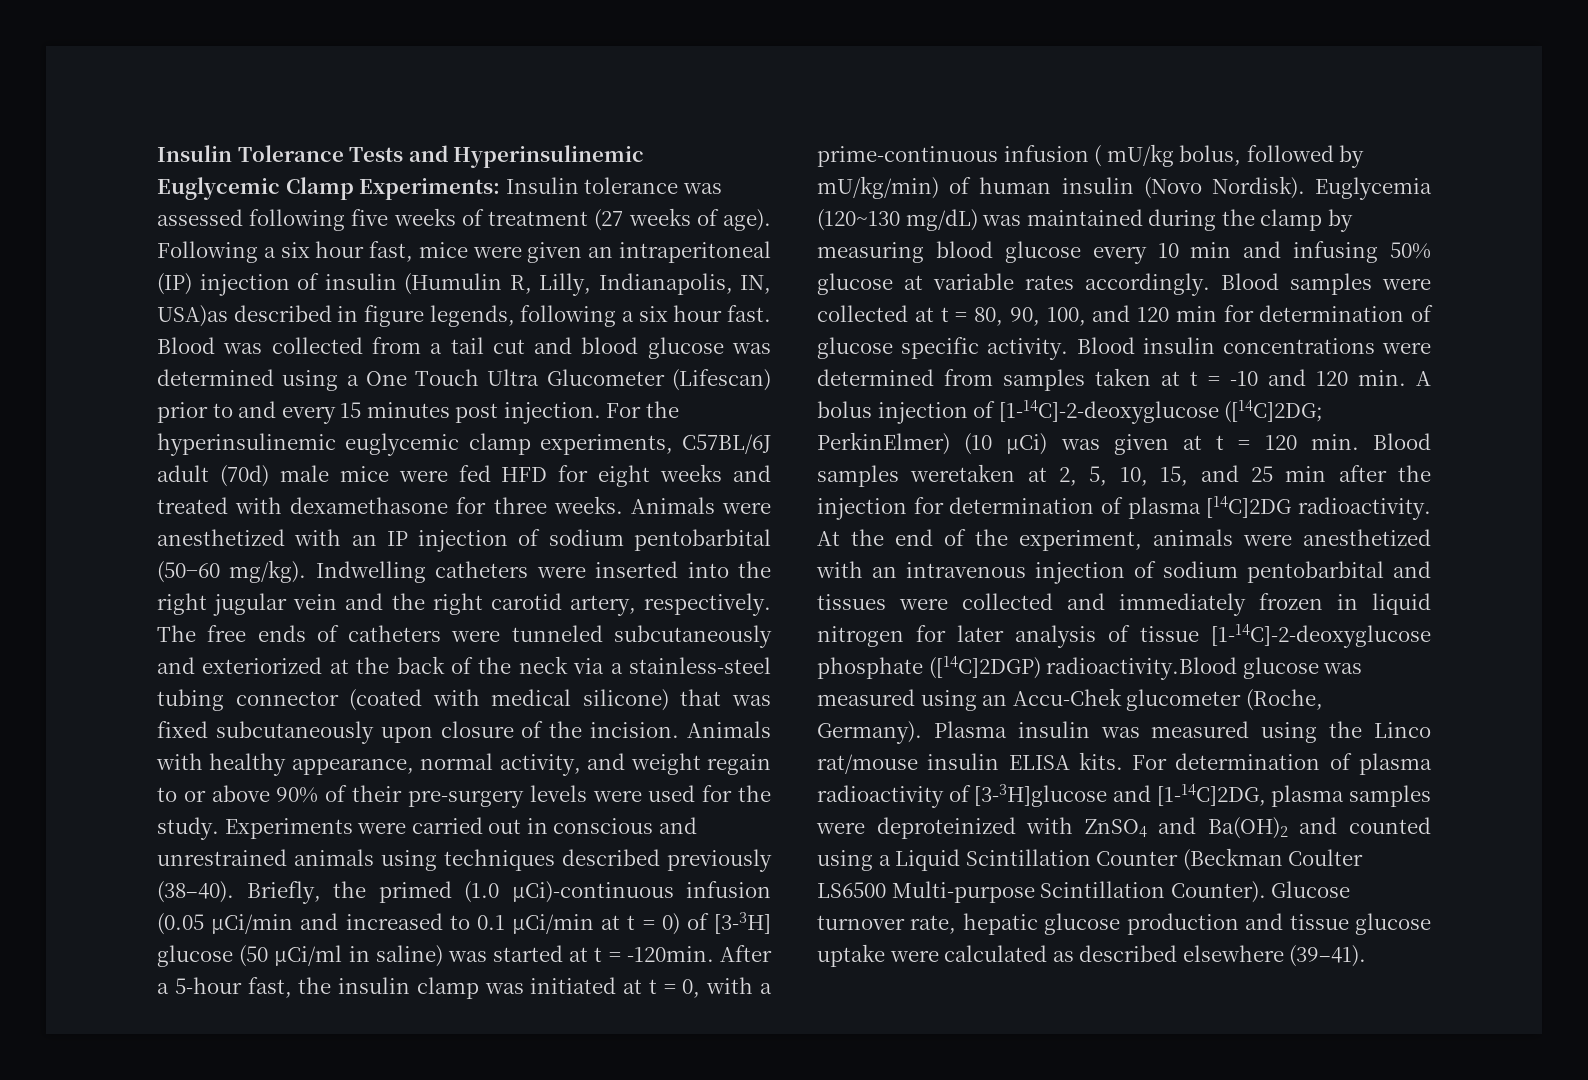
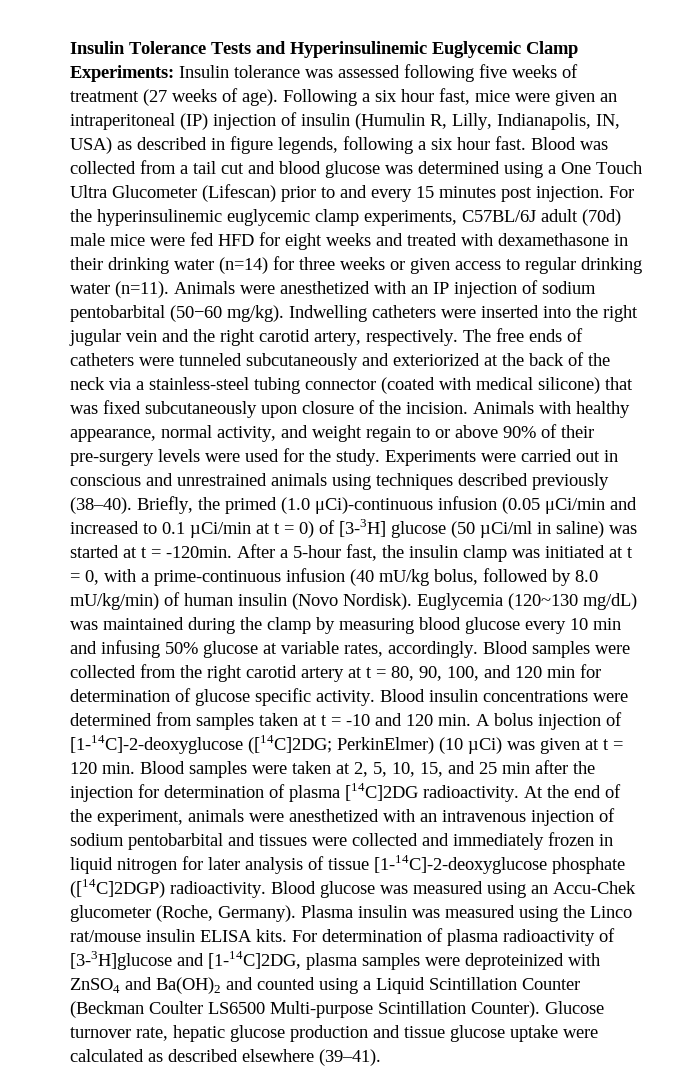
[157,305,228,327] USA)as -> [70,137,132,154] USA) as
[456,496,623,514] for three weeks. -> [614,234,628,246] [70,256,642,274] [70,281,169,298] in their drinking water (n=14) for three weeks or given access to regular drinking water (n=11).
[1094,145,1102,167] ( -> [350,569,374,586] (40
(1365, 156) none -> [575,570,598,582] 8.0
[1025,275,1074,290] rates -> [344,643,383,657] rates,
(908, 313) none -> [140,664,344,682] from the right carotid artery
[910,464,1016,482] weretaken -> [252,761,331,774] were taken
[1046,657,1238,680] radioactivity.Blood -> [170,881,316,898] radioactivity. Blood

